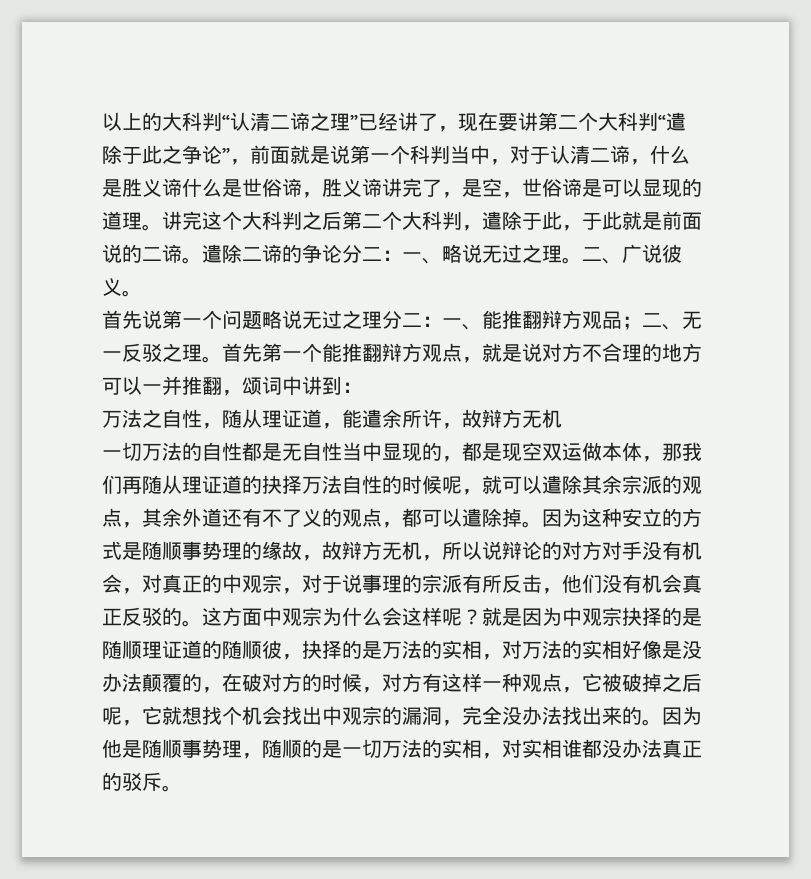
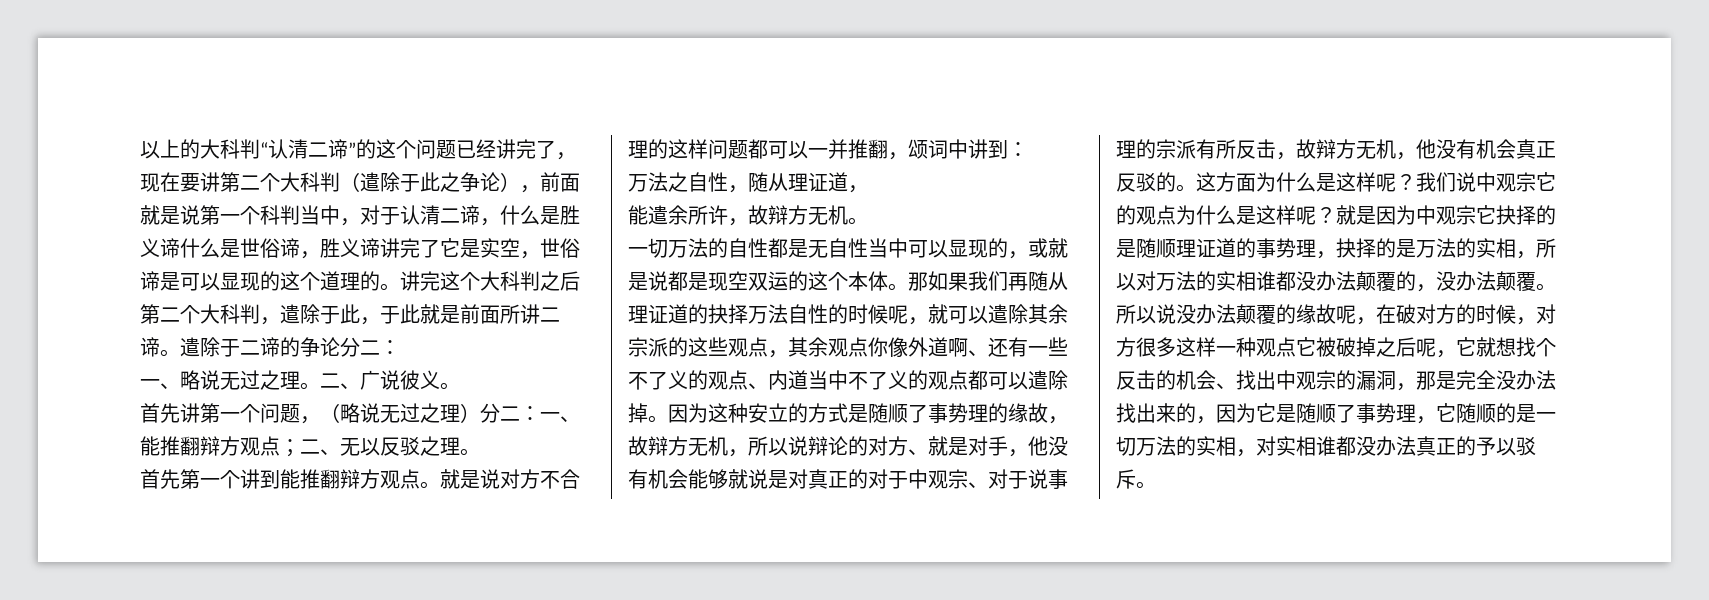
[310,112,418,131] 之理”已经讲 -> [348,139,536,159] ”的这个问题已经讲完
[658,115,666,129] “ -> [340,172,360,192] （
[222,148,230,162] ” -> [500,172,520,192] ）
[442,179,482,198] ，是 -> [440,238,500,258] 它是实
[102,211,142,230] 道理 -> [280,271,380,291] 这个道理的
[102,244,142,263] 说的 -> [500,304,540,324] 所讲
(242, 253) none -> [220,339,240,357] 于
(402, 255) none -> (400, 347) //
[142,310,162,329] 说 -> [180,403,200,423] 讲
[262,310,382,329] 略说无过之理 -> [300,403,480,424] ，（略说无过之理）
[602,311,622,329] 品 -> [260,436,280,456] 点
[102,351,122,360] 一 -> [360,438,380,456] 以
(222, 359) none -> (480, 452) //
[322,343,482,363] 能推翻辩方观点， -> [240,469,440,489] 讲到能推翻辩方观点。
[662,343,702,362] 地方 -> [668,139,768,159] 这样问题都
(342, 426) none -> (868, 189) //
(562, 418) none -> [848,217,868,225] 。
(382, 451) none -> [908,240,948,258] 可以
(462, 459) none -> [1028,238,1068,258] [628,271,668,291] 或就是说
[582,442,682,462] 做本体，那 -> [788,271,968,291] 的这个本体。那如果
(682, 484) none -> [688,337,728,357] 这些
[182,508,402,528] 外道还有不了义的观点， -> [828,337,1068,357] [628,370,968,390] 观点你像外道啊、还有一些不了义的观点、内道当中不了义的观点
(182, 550) none -> [908,404,928,423] 了
[602,541,702,560] [102,574,302,594] 对手没有机会，对真正的中观宗， -> [908,436,1068,457] [628,469,988,489] 、就是对手，他没有机会能够就说是对真正的对于中观宗、
[562,574,602,593] 他们 -> [1296,139,1436,160] 故辩方无机，他
[262,607,402,626] 中观宗为什么会 -> [1256,172,1556,192] [1116,205,1256,225] 为什么是这样呢？我们说中观宗它的观点为什么是
(622, 616) none -> [1476,205,1496,224] 它
[222,640,282,659] 随顺彼 -> [1256,238,1316,258] 事势理
(502, 657) none -> [1536,238,1556,258] [1116,273,1136,291] 所以
[622,640,682,659] 好像是 -> [1256,271,1296,291] 谁都
(222, 690) none -> [1436,271,1556,291] [1116,304,1376,325] 没办法颠覆。所以说没办法颠覆的缘故呢，
[422,673,442,692] 有 -> [1136,337,1176,357] 很多
[562,687,582,693] ， -> (1296, 347) none
[242,706,282,725] 机会 -> [1116,370,1236,390] 反击的机会、
(462, 723) none -> [1416,371,1456,390] 那是
[642,706,702,726] [102,739,262,759] 。因为他是随顺事势理， -> [1196,403,1456,424] ，因为它是随顺了事势理，它
(122, 781) none -> [1476,437,1516,456] 予以

